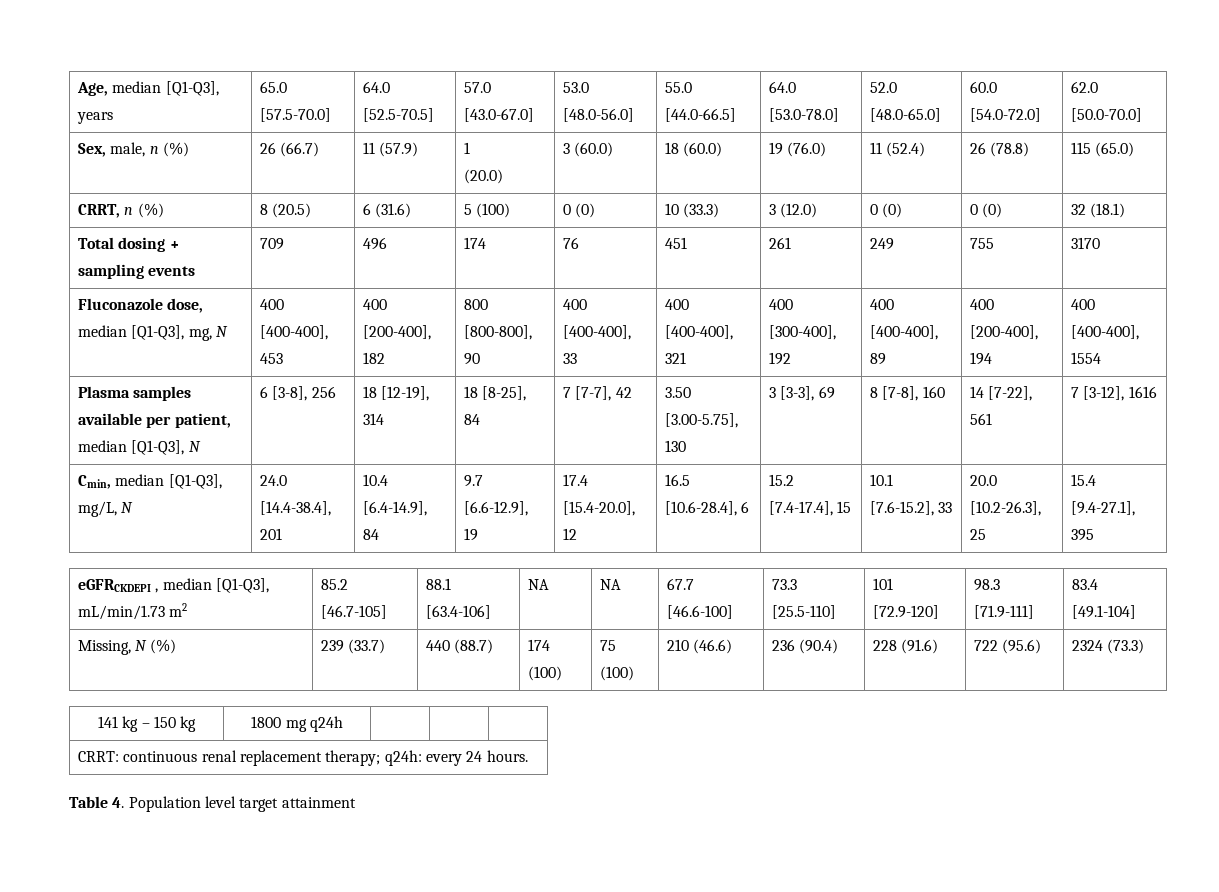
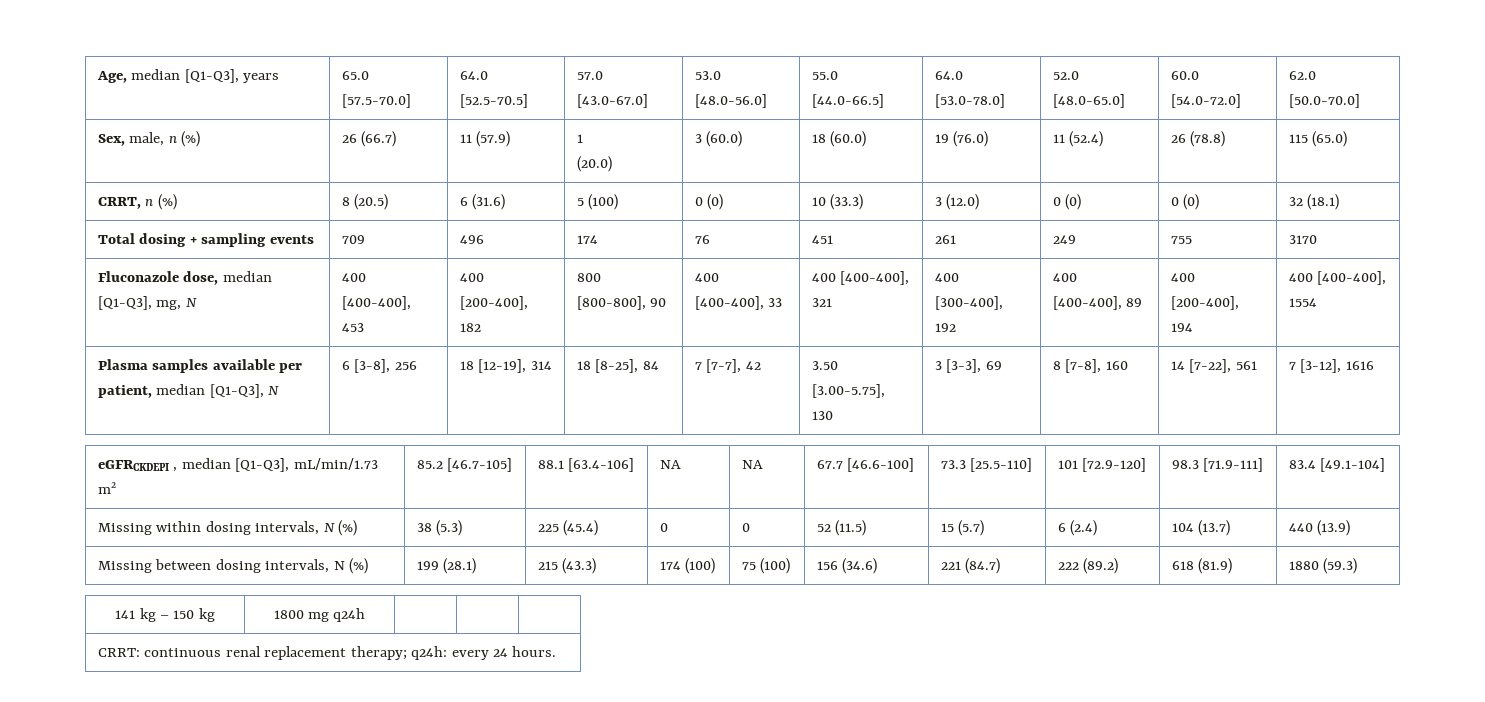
[77,474,222,489] [77,501,134,517] [259,475,287,486] [259,501,331,516] [259,528,282,540] [362,474,388,486] [362,501,427,516] [362,529,379,540] [463,475,483,487] [463,501,528,516] [463,528,478,541] [562,474,588,486] [562,501,635,516] [562,528,577,540] [664,474,690,486] [664,501,750,516] [768,474,794,486] [768,501,852,516] [869,474,893,486] [869,501,953,516] [969,475,997,486] [969,501,1041,516] [969,529,986,540] [1070,474,1096,486] [1070,501,1135,516] [1070,529,1094,541] // Cmin, median [Q1-Q3], mg/L, N | 24.0 [14.4-38.4], 201 | 10.4 [6.4-14.9], 84 | 9.7 [6.6-12.9], 19 | 17.4 [15.4-20.0], 12 | 16.5 [10.6-28.4], 6 | 15.2 [7.4-17.4], 15 | 10.1 [7.6-15.2], 33 | 20.0 [10.2-26.3], 25 | 15.4 [9.4-27.1], 395 -> (1374, 365) none
[77,639,176,655] [320,639,386,654] [425,639,494,654] [527,639,550,651] [527,666,562,681] [599,640,616,651] [599,666,634,681] [666,639,733,654] [771,639,839,654] [872,639,939,654] [973,639,1042,654] [1071,639,1145,654] Missing, N (%) | 239 (33.7) | 440 (88.7) | 174 (100) | 75 (100) | 210 (46.6) | 236 (90.4) | 228 (91.6) | 722 (95.6) | 2324 (73.3) -> [97,520,358,536] [416,520,463,536] [537,520,599,536] [659,523,668,532] [741,523,750,532] [816,520,867,536] [940,520,985,536] [1057,520,1098,536] [1171,520,1231,536] [1288,520,1351,536] [97,558,369,574] [416,558,477,574] [537,558,597,574] [659,558,716,574] [741,558,791,574] [816,558,878,574] [940,558,1001,574] [1057,558,1119,574] [1171,558,1233,574] [1288,558,1358,574] Missing within dosing intervals, N (%) | 38 (5.3) | 225 (45.4) | 0 | 0 | 52 (11.5) | 15 (5.7) | 6 (2.4) | 104 (13.7) | 440 (13.9) // Missing between dosing intervals, N (%) | 199 (28.1) | 215 (43.3) | 174 (100) | 75 (100) | 156 (34.6) | 221 (84.7) | 222 (89.2) | 618 (81.9) | 1880 (59.3)
[69,796,356,812] // Table 4. Population level target attainment -> (557, 651) none

